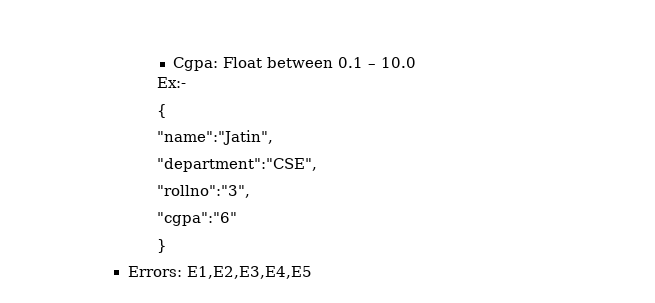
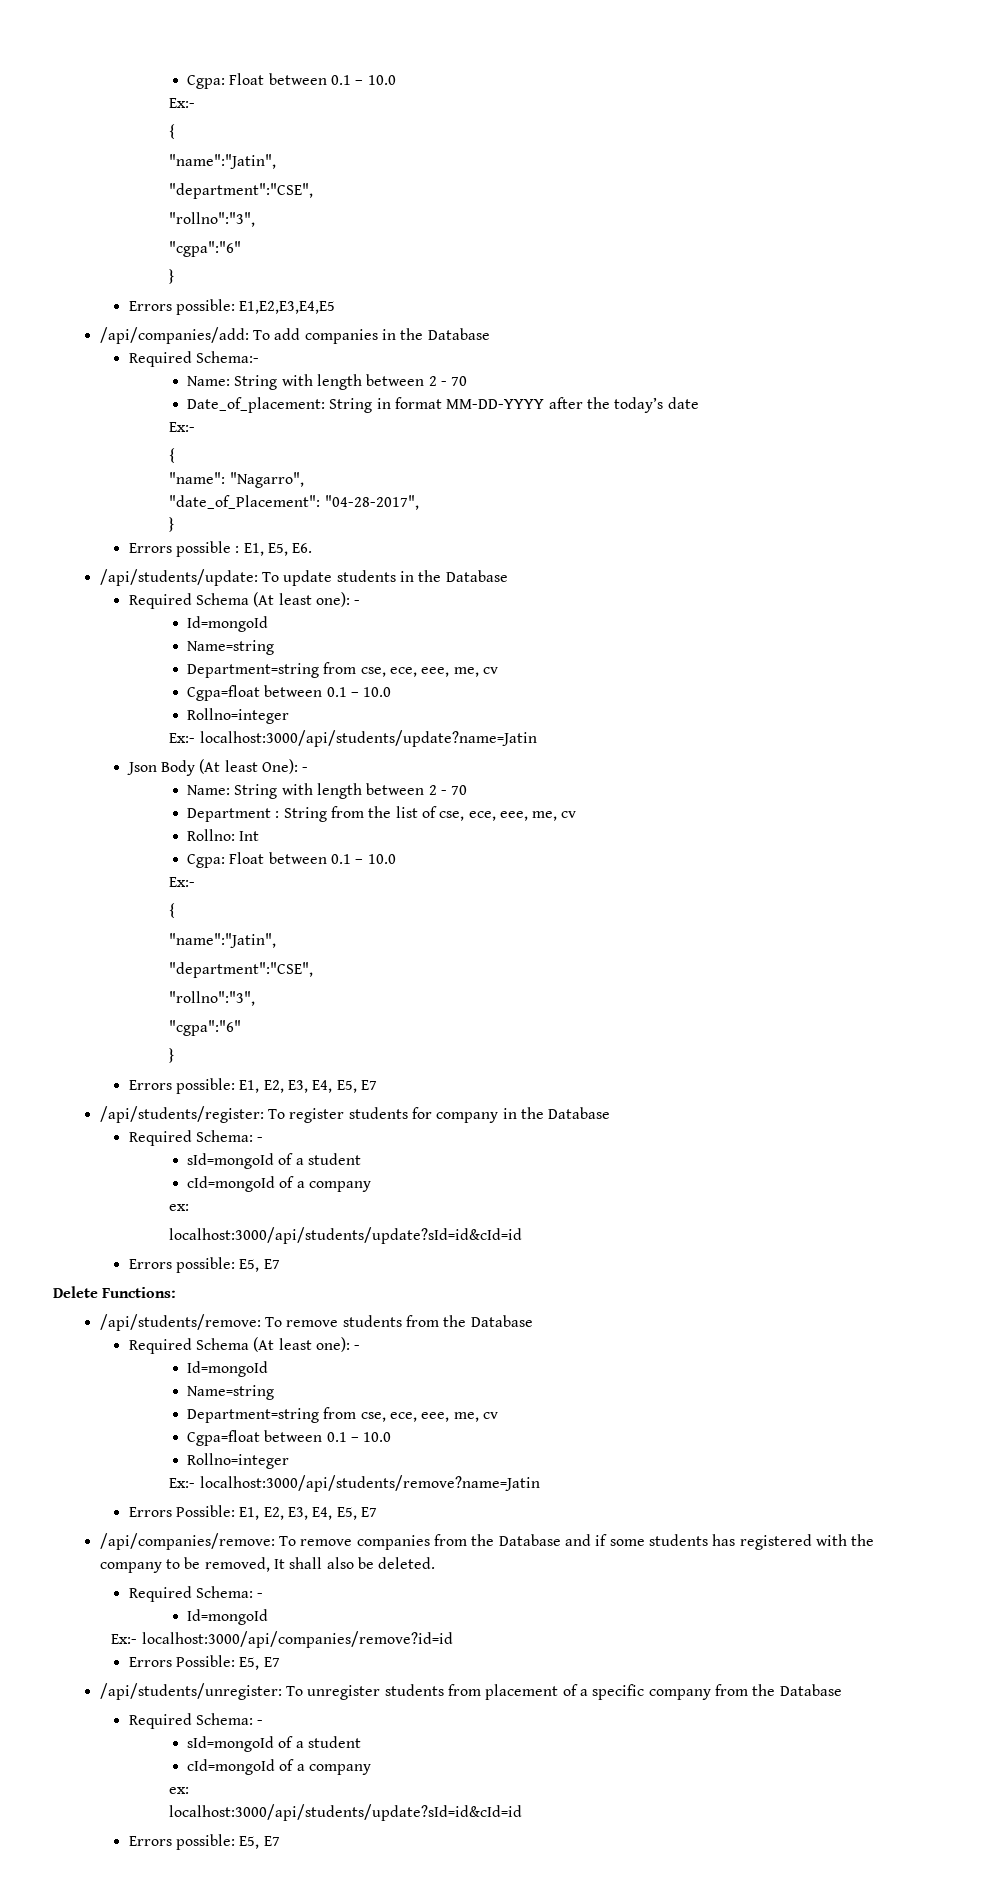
[127,266,182,277] Errors: -> [128,299,236,315] Errors possible:
(312, 272) none -> [99,327,490,344] [128,351,260,367] [186,374,468,390] [186,397,699,413] [169,422,196,432] [169,448,176,463] [169,472,304,488] [169,495,419,510] [169,517,175,532] [128,541,313,557] [99,569,508,586] [128,592,361,609] [186,616,268,632] [186,640,274,655] [186,662,498,678] [186,685,392,701] [186,708,289,724] [169,730,537,747] [126,759,309,776] [186,783,468,799] [186,806,577,822] [186,829,260,841] [186,852,396,868] [169,877,196,887] [169,903,176,918] [169,933,277,948] [169,962,314,978] [169,991,256,1006] [169,1020,242,1036] [169,1048,175,1063] [128,1078,378,1094] [99,1106,611,1123] [128,1130,264,1146] [186,1153,361,1169] [186,1176,371,1192] [169,1204,190,1211] [169,1227,523,1244] [128,1257,280,1273] [53,1286,177,1298] [99,1314,533,1331] [128,1337,361,1354] [186,1361,268,1377] [186,1385,274,1400] [186,1407,498,1423] [186,1430,392,1446] [186,1453,289,1469] [169,1475,540,1492] [128,1505,378,1520] [99,1533,875,1550] [99,1557,436,1573] [128,1586,264,1602] [186,1609,268,1625] [111,1631,453,1648] [128,1655,280,1670] [99,1683,842,1700] [128,1713,264,1729] [186,1736,361,1752] [186,1759,371,1775] [169,1787,190,1794] [169,1804,523,1821] [128,1834,280,1850] // /api/companies/add: To add companies in the Database // Required Schema:- // Name: String with length between 2 - 70 // Date_of_placement: String in format MM-DD-YYYY after the today’s date // Ex:- // { // "name": "Nagarro", // "date_of_Placement": "04-28-2017", // } // Errors possible : E1, E5, E6. // /api/students/update: To update students in the Database // Required Schema (At least one): - // Id=mongoId // Name=string // Department=string from cse, ece, eee, me, cv // Cgpa=float between 0.1 – 10.0 // Rollno=integer // Ex:- localhost:3000/api/students/update?name=Jatin // Json Body (At least One): - // Name: String with length between 2 - 70 // Department : String from the list of cse, ece, eee, me, cv // Rollno: Int // Cgpa: Float between 0.1 – 10.0 // Ex:- // { // "name":"Jatin", // "department":"CSE", // "rollno":"3", // "cgpa":"6" // } // Errors possible: E1, E2, E3, E4, E5, E7 // /api/students/register: To register students for company in the Database // Required Schema: - // sId=mongoId of a student // cId=mongoId of a company // ex: // localhost:3000/api/students/update?sId=id&cId=id // Errors possible: E5, E7 // Delete Functions: // /api/students/remove: To remove students from the Database // Required Schema (At least one): - // Id=mongoId // Name=string // Department=string from cse, ece, eee, me, cv // Cgpa=float between 0.1 – 10.0 // Rollno=integer // Ex:- localhost:3000/api/students/remove?name=Jatin // Errors Possible: E1, E2, E3, E4, E5, E7 // /api/companies/remove: To remove companies from the Database and if some students has registered with the company to be removed, It shall also be deleted. // Required Schema: - // Id=mongoId // Ex:- localhost:3000/api/companies/remove?id=id // Errors Possible: E5, E7 // /api/students/unregister: To unregister students from placement of a specific company from the Database // Required Schema: - // sId=mongoId of a student // cId=mongoId of a company // ex: // localhost:3000/api/students/update?sId=id&cId=id // Errors possible: E5, E7

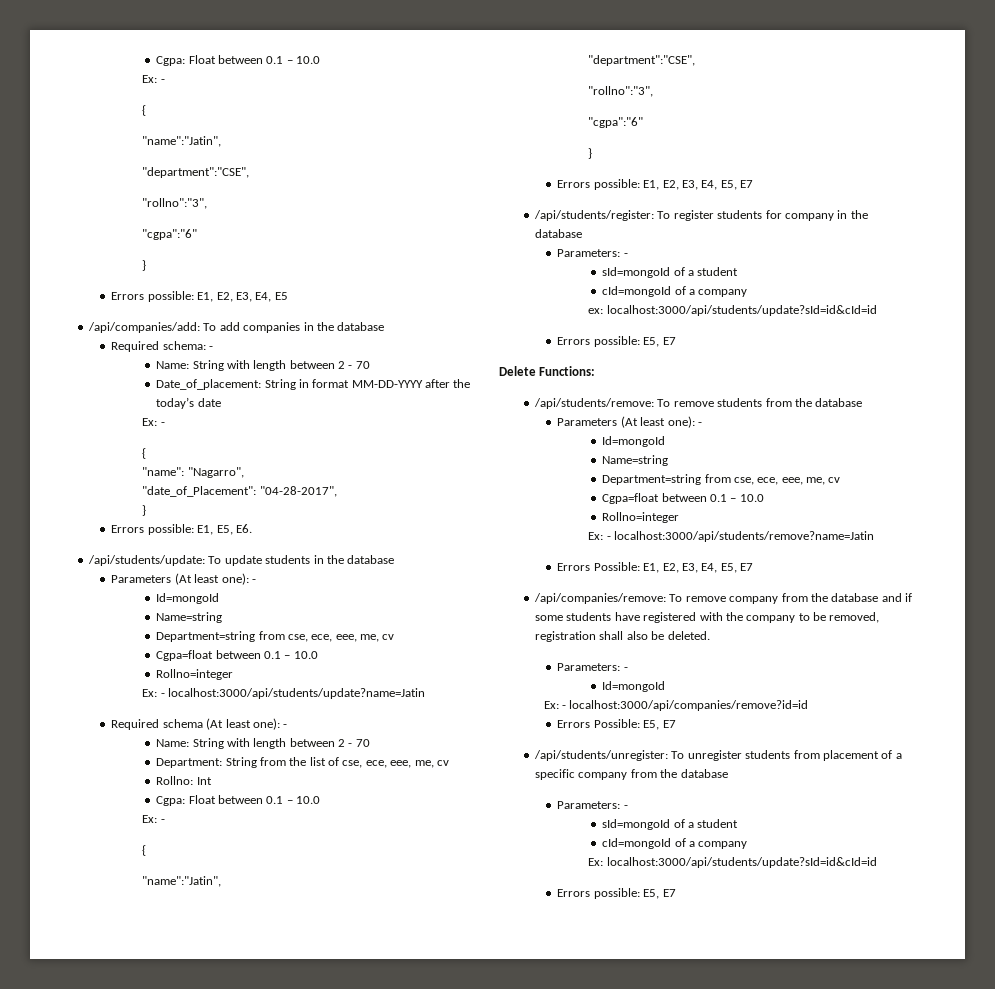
[186,73,396,89] [169,98,196,108] [169,124,176,139] [169,154,277,169] [169,183,314,199] [169,212,256,227] [169,241,242,257] [169,269,175,284] [128,299,336,315] Cgpa: Float between 0.1 – 10.0 // Ex:- // { // "name":"Jatin", // "department":"CSE", // "rollno":"3", // "cgpa":"6" // } // Errors possible: E1,E2,E3,E4,E5 -> [156,55,321,66] [142,75,165,83] [142,105,147,116] [142,136,222,147] [142,167,250,178] [142,198,208,209] [142,229,198,240] [142,260,147,271] [111,291,288,302] Cgpa: Float between 0.1 – 10.0 // Ex: - // { // "name":"Jatin", // "department":"CSE", // "rollno":"3", // "cgpa":"6" // } // Errors possible: E1, E2, E3, E4, E5
[427,328,490,340] [128,351,260,367] Database // Required Schema:- -> [337,322,385,331] [111,341,214,352] database // Required schema: -
[169,422,196,432] Ex:- -> [142,418,165,426] Ex: -
[176,541,240,557] possible : -> [147,524,194,535] possible:
[445,570,508,582] [128,593,250,609] Database // Required Schema -> [347,555,395,564] [111,575,172,583] database // Parameters
[169,733,196,743] Ex:- -> [142,689,165,697] Ex: -
[126,759,309,776] [186,783,468,799] [186,808,280,822] Json Body (At least One): - // Name: String with length between 2 - 70 // Department : -> [111,718,288,730] [156,738,370,749] [156,758,223,768] Required schema (At least one): - // Name: String with length between 2 - 70 // Department:
[169,877,196,887] Ex:- -> [142,815,165,823] Ex: -
[548,1107,611,1119] [128,1130,254,1146] Database // Required Schema: -> [535,229,583,238] [557,249,621,257] database // Parameters:
(190, 1207) // -> (604, 311) none
[470,1315,533,1327] [128,1338,250,1354] Database // Required Schema -> [815,398,863,407] [557,418,618,426] database // Parameters
[169,1478,196,1488] Ex:- -> [588,532,611,540] Ex: -
[356,1534,561,1550] companies from the Database -> [729,593,879,604] company from the database
[712,1534,736,1546] has -> [614,612,640,621] have
[273,1559,285,1569] It -> [535,631,597,642] registration
[128,1586,264,1602] [186,1609,268,1625] [111,1634,138,1644] Required Schema: - // Id=mongoId // Ex:- -> [557,663,628,671] [602,681,666,692] [543,701,567,709] Parameters: - // Id=mongoId // Ex: -
[779,1684,842,1696] [128,1713,264,1729] [186,1736,361,1752] [186,1759,371,1775] [169,1787,190,1794] Database // Required Schema: - // sId=mongoId of a student // cId=mongoId of a company // ex: // -> [680,769,728,778] [557,801,628,809] [602,819,739,830] [602,838,748,849] [588,858,604,866] database // Parameters: - // sId=mongoId of a student // cId=mongoId of a company // Ex:

